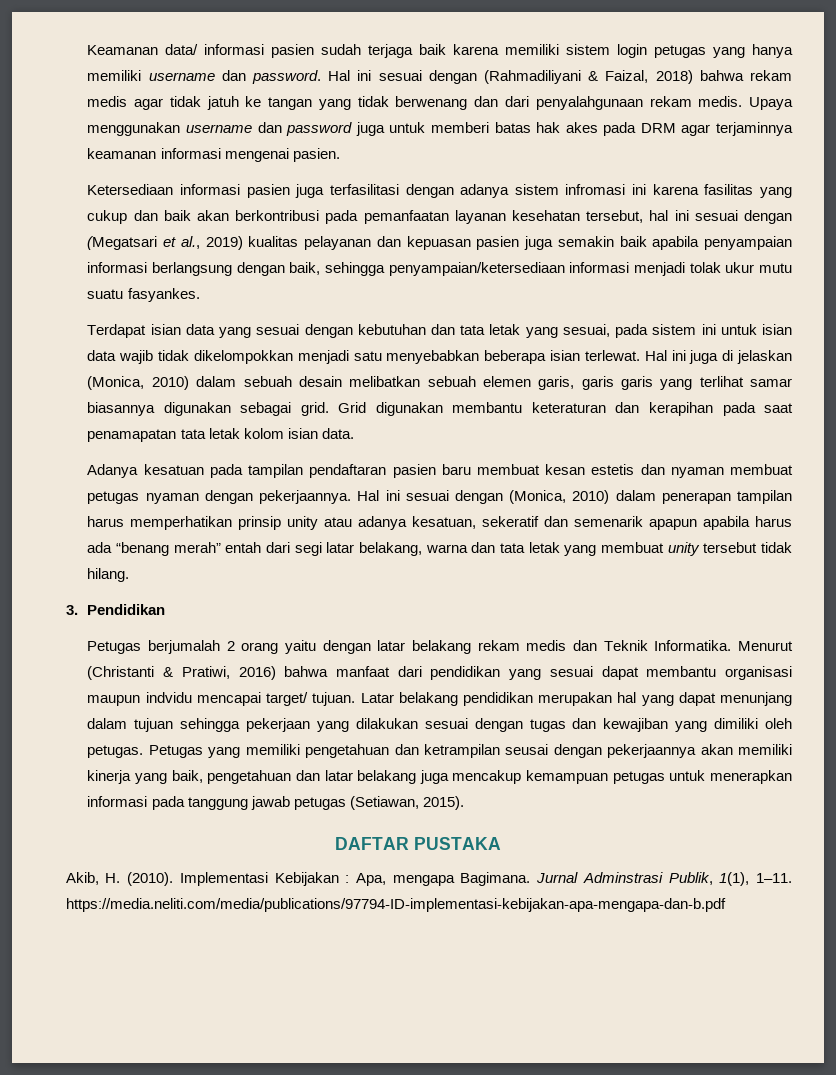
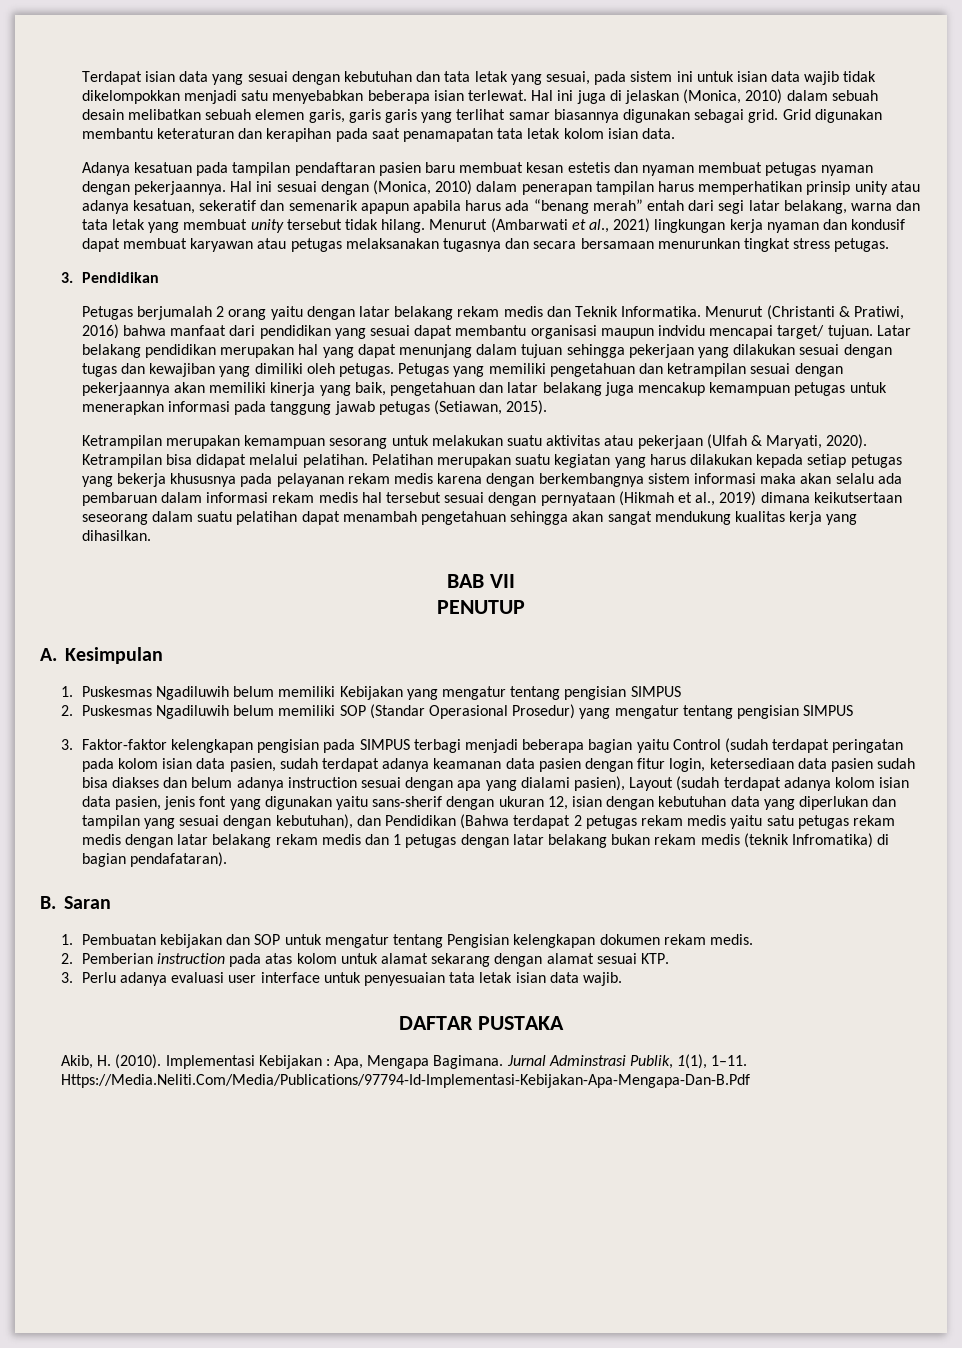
[87,44,794,58] [87,70,792,84] [87,96,794,110] [87,122,794,136] [87,148,340,162] [87,184,793,198] [87,210,792,224] [87,236,792,250] [87,262,792,276] [87,288,200,302] Keamanan data/ informasi pasien sudah terjaga baik karena memiliki sistem login petugas yang hanya memiliki username dan password. Hal ini sesuai dengan (Rahmadiliyani & Faizal, 2018) bahwa rekam medis agar tidak jatuh ke tangan yang tidak berwenang dan dari penyalahgunaan rekam medis. Upaya menggunakan username dan password juga untuk memberi batas hak akes pada DRM agar terjaminnya keamanan informasi mengenai pasien. // Ketersediaan informasi pasien juga terfasilitasi dengan adanya sistem infromasi ini karena fasilitas yang cukup dan baik akan berkontribusi pada pemanfaatan layanan kesehatan tersebut, hal ini sesuai dengan (Megatsari et al., 2019) kualitas pelayanan dan kepuasan pasien juga semakin baik apabila penyampaian informasi berlangsung dengan baik, sehingga penyampaian/ketersediaan informasi menjadi tolak ukur mutu suatu fasyankes. // -> (81, 78) none
(130, 575) none -> [429,218,906,233] [81,238,890,252] Menurut (Ambarwati et al., 2021) lingkungan kerja nyaman dan kondusif dapat membuat karyawan atau petugas melaksanakan tugasnya dan secara bersamaan menurunkan tingkat stress petugas.
[505,744,549,755] seusai -> [750,363,791,374] sesuai
(464, 803) none -> [81,434,868,449] [81,454,902,468] [81,473,902,487] [81,491,902,506] [81,511,858,525] [81,530,151,541] [447,574,515,588] [437,600,525,614] [40,647,163,664] [60,686,681,700] [60,704,854,719] [60,738,904,753] [81,758,916,772] [81,776,910,791] [81,796,897,810] [81,814,895,829] [81,833,890,848] [81,852,228,867] [40,896,111,909] [60,934,753,948] [60,953,669,967] [60,972,622,986] // Ketrampilan merupakan kemampuan sesorang untuk melakukan suatu aktivitas atau pekerjaan (Ulfah & Maryati, 2020). Ketrampilan bisa didapat melalui pelatihan. Pelatihan merupakan suatu kegiatan yang harus dilakukan kepada setiap petugas yang bekerja khususnya pada pelayanan rekam medis karena dengan berkembangnya sistem informasi maka akan selalu ada pembaruan dalam informasi rekam medis hal tersebut sesuai dengan pernyataan (Hikmah et al., 2019) dimana keikutsertaan seseorang dalam suatu pelatihan dapat menambah pengetahuan sehingga akan sangat mendukung kualitas kerja yang dihasilkan. // BAB VII // PENUTUP // A. Kesimpulan // 1. Puskesmas Ngadiluwih belum memiliki Kebijakan yang mengatur tentang pengisian SIMPUS // 2. Puskesmas Ngadiluwih belum memiliki SOP (Standar Operasional Prosedur) yang mengatur tentang pengisian SIMPUS // 3. Faktor-faktor kelengkapan pengisian pada SIMPUS terbagi menjadi beberapa bagian yaitu Control (sudah terdapat peringatan pada kolom isian data pasien, sudah terdapat adanya keamanan data pasien dengan fitur login, ketersediaan data pasien sudah bisa diakses dan belum adanya instruction sesuai dengan apa yang dialami pasien), Layout (sudah terdapat adanya kolom isian data pasien, jenis font yang digunakan yaitu sans-sherif dengan ukuran 12, isian dengan kebutuhan data yang diperlukan dan tampilan yang sesuai dengan kebutuhan), dan Pendidikan (Bahwa terdapat 2 petugas rekam medis yaitu satu petugas rekam medis dengan latar belakang rekam medis dan 1 petugas dengan latar belakang bukan rekam medis (teknik Infromatika) di bagian pendafataran). // B. Saran // 1. Pembuatan kebijakan dan SOP untuk mengatur tentang Pengisian kelengkapan dokumen rekam medis. // 2. Pemberian instruction pada atas kolom untuk alamat sekarang dengan alamat sesuai KTP. // 3. Perlu adanya evaluasi user interface untuk penyesuaian tata letak isian data wajib.
[392,875,455,886] mengapa -> [367,1055,430,1069] Mengapa
[65,898,726,912] https://media.neliti.com/media/publications/97794-ID-implementasi-kebijakan-apa-mengapa-dan-b.pdf -> [60,1074,750,1088] Https://Media.Neliti.Com/Media/Publications/97794-Id-Implementasi-Kebijakan-Apa-Mengapa-Dan-B.Pdf

